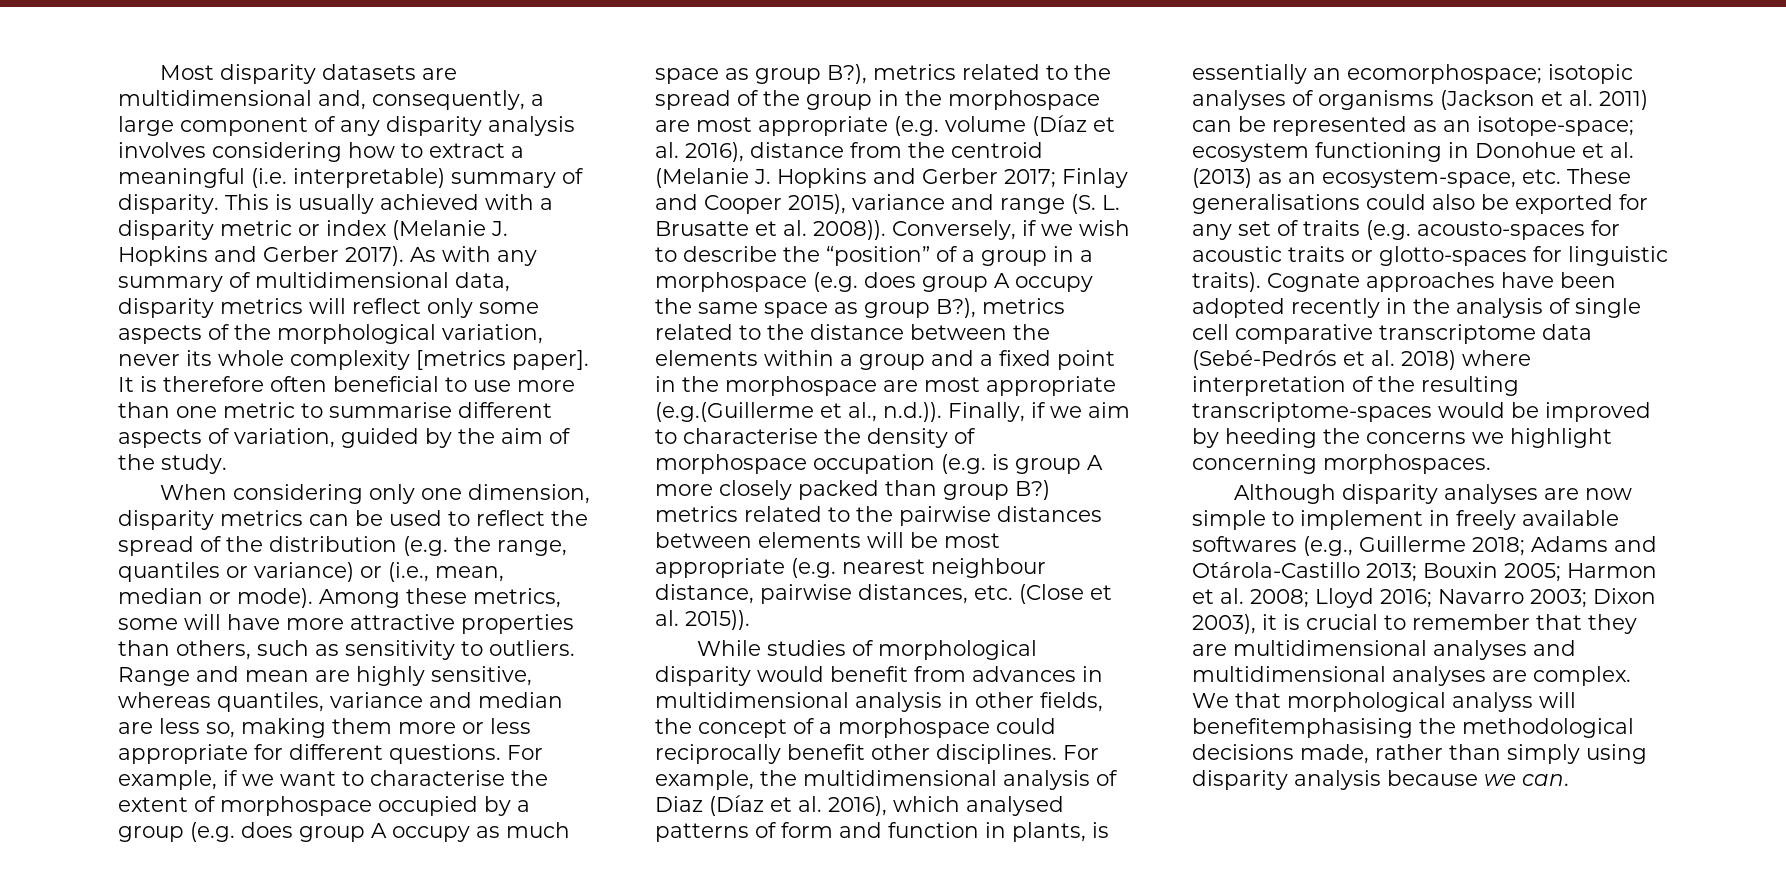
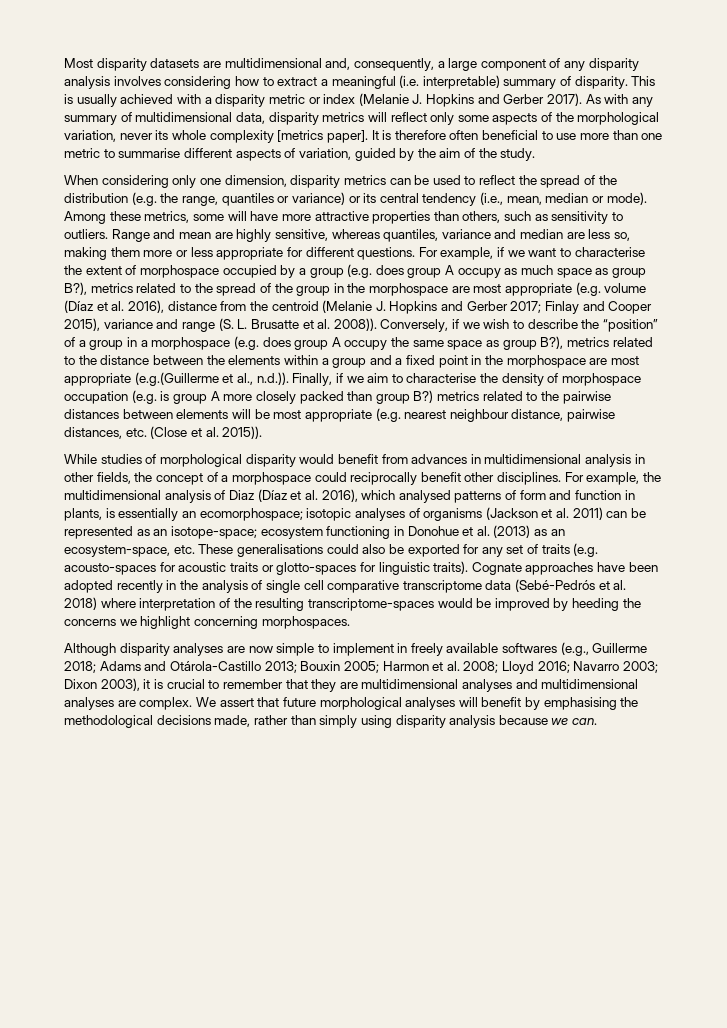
(382, 572) none -> [363,193,477,206] its central tendency
[1235,692,1576,712] [1192,718,1413,738] that morphological analyss will benefitemphasising -> [219,697,617,710] assert that future morphological analyses will benefit by emphasising

